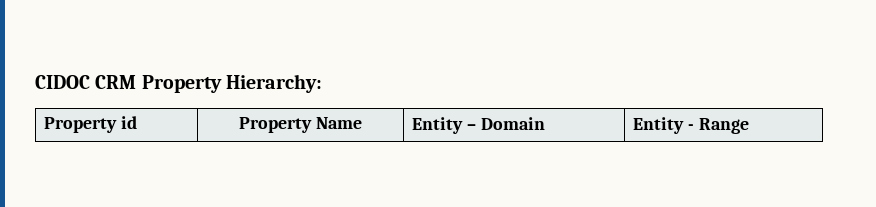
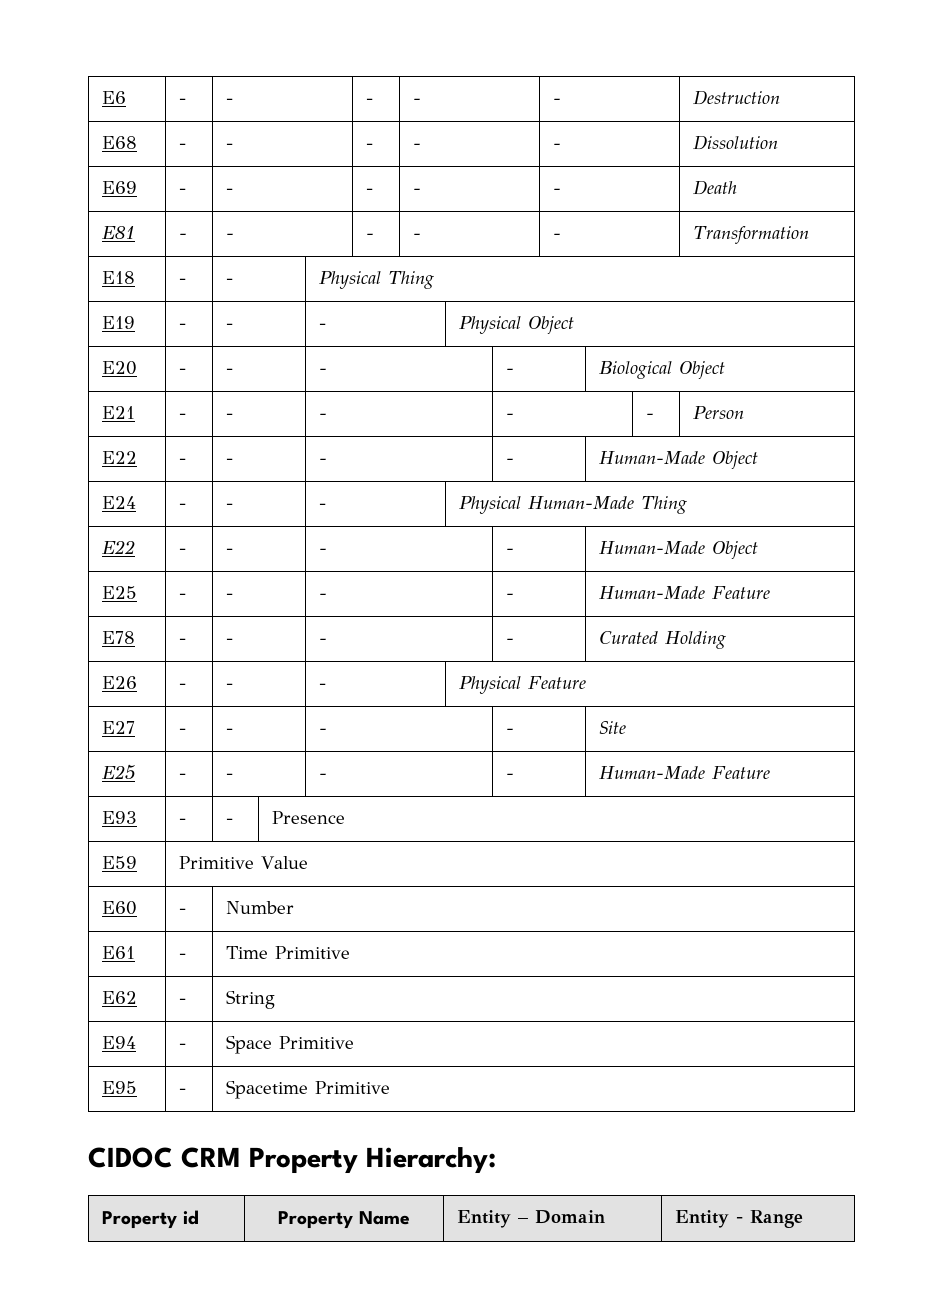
(35, 82) none -> [102,91,127,104] [179,98,187,104] [226,98,234,104] [366,98,374,104] [413,98,422,104] [553,98,562,104] [693,90,781,105] [102,136,138,149] [179,143,187,149] [226,143,234,149] [366,143,374,149] [413,143,422,149] [553,143,562,149] [693,135,779,150] [102,181,138,194] [179,188,187,194] [226,188,234,194] [366,188,374,194] [413,188,422,194] [553,188,562,194] [693,180,738,195] [102,226,136,239] [179,233,188,239] [226,233,235,239] [366,233,375,239] [413,233,422,239] [553,233,562,239] [693,226,810,244] [102,271,136,284] [179,278,187,284] [226,278,234,284] [319,271,435,289] [102,316,136,329] [179,323,187,329] [226,323,234,329] [319,323,327,329] [459,316,575,334] [102,361,138,375] [179,368,187,374] [226,368,234,374] [319,368,328,374] [506,368,515,374] [599,361,726,379] [102,406,136,419] [179,413,187,419] [226,413,234,419] [319,413,328,419] [506,413,515,419] [646,413,655,419] [693,406,745,419] [102,451,138,464] [179,458,187,464] [226,458,234,464] [319,458,328,464] [506,458,515,464] [599,451,759,469] [102,496,137,509] [179,503,187,509] [226,503,234,509] [319,503,327,509] [459,496,688,514] [102,540,136,554] [179,548,187,554] [226,548,234,554] [319,548,328,554] [506,548,515,554] [599,541,759,559] [102,586,138,599] [179,593,187,599] [226,593,234,599] [319,593,328,599] [506,593,515,599] [599,586,771,599] [102,631,136,644] [179,638,187,644] [226,638,234,644] [319,638,328,644] [506,638,515,644] [599,631,727,649] [102,676,138,689] [179,683,187,689] [226,683,234,689] [319,683,327,689] [459,676,587,694] [102,721,136,734] [179,728,187,734] [226,728,234,734] [319,728,328,734] [506,728,515,734] [599,721,627,734] [102,764,136,780] [179,773,187,779] [226,773,234,779] [319,773,328,779] [506,773,515,779] [599,766,771,779] [102,811,138,824] [179,818,187,824] [226,818,234,824] [272,811,346,824] [102,856,138,869] [179,856,309,869] [102,901,138,915] [179,908,187,914] [226,901,295,914] [102,946,136,959] [179,953,187,959] [226,946,351,959] [102,991,138,1004] [179,998,187,1004] [226,990,276,1009] [102,1036,137,1049] [179,1043,187,1049] [226,1035,355,1054] [102,1081,138,1094] [179,1088,187,1094] [226,1080,391,1099] E6 | - | - | - | - | - | Destruction // E68 | - | - | - | - | - | Dissolution // E69 | - | - | - | - | - | Death // E81 | - | - | - | - | - | Transformation // E18 | - | - | Physical Thing // E19 | - | - | - | Physical Object // E20 | - | - | - | - | Biological Object // E21 | - | - | - | - | - | Person // E22 | - | - | - | - | Human-Made Object // E24 | - | - | - | Physical Human-Made Thing // E22 | - | - | - | - | Human-Made Object // E25 | - | - | - | - | Human-Made Feature // E78 | - | - | - | - | Curated Holding // E26 | - | - | - | Physical Feature // E27 | - | - | - | - | Site // E25 | - | - | - | - | Human-Made Feature // E93 | - | - | Presence // E59 | Primitive Value // E60 | - | Number // E61 | - | Time Primitive // E62 | - | String // E94 | - | Space Primitive // E95 | - | Spacetime Primitive //

